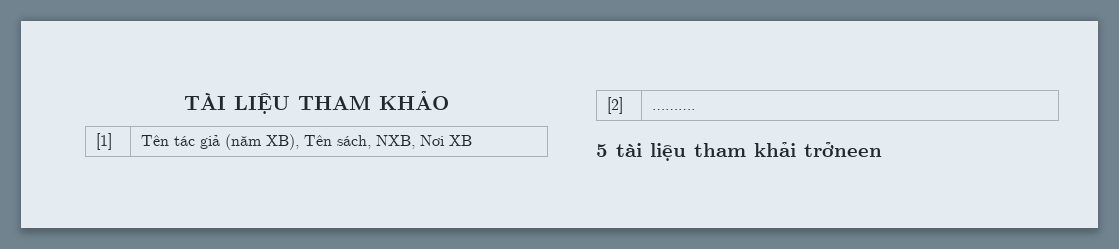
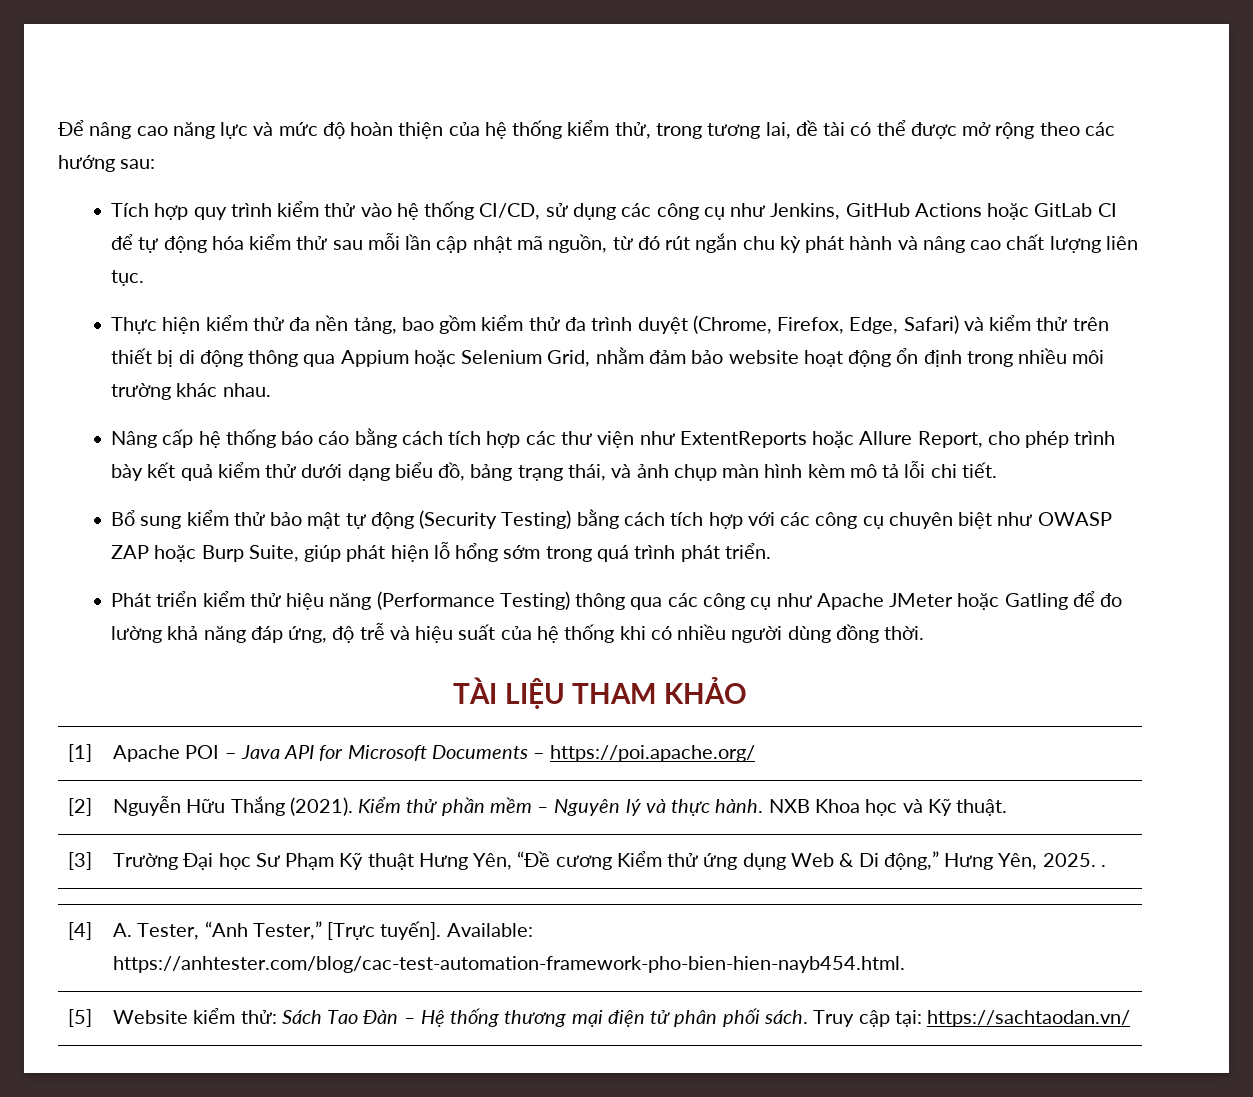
(184, 101) none -> [58,120,1115,139] [58,155,156,172] [111,201,1117,220] [111,233,1138,253] [111,270,145,286] [111,315,1109,334] [111,347,1105,367] [111,383,271,400] [111,428,1116,448] [111,461,997,481] [111,509,1112,529] [111,542,771,562] [111,591,1123,610] [111,623,925,643] Để nâng cao năng lực và mức độ hoàn thiện của hệ thống kiểm thử, trong tương lai, đề tài có thể được mở rộng theo các hướng sau: // Tích hợp quy trình kiểm thử vào hệ thống CI/CD, sử dụng các công cụ như Jenkins, GitHub Actions hoặc GitLab CI để tự động hóa kiểm thử sau mỗi lần cập nhật mã nguồn, từ đó rút ngắn chu kỳ phát hành và nâng cao chất lượng liên tục. // Thực hiện kiểm thử đa nền tảng, bao gồm kiểm thử đa trình duyệt (Chrome, Firefox, Edge, Safari) và kiểm thử trên thiết bị di động thông qua Appium hoặc Selenium Grid, nhằm đảm bảo website hoạt động ổn định trong nhiều môi trường khác nhau. // Nâng cấp hệ thống báo cáo bằng cách tích hợp các thư viện như ExtentReports hoặc Allure Report, cho phép trình bày kết quả kiểm thử dưới dạng biểu đồ, bảng trạng thái, và ảnh chụp màn hình kèm mô tả lỗi chi tiết. // Bổ sung kiểm thử bảo mật tự động (Security Testing) bằng cách tích hợp với các công cụ chuyên biệt như OWASP ZAP hoặc Burp Suite, giúp phát hiện lỗ hổng sớm trong quá trình phát triển. // Phát triển kiểm thử hiệu năng (Performance Testing) thông qua các công cụ như Apache JMeter hoặc Gatling để đo lường khả năng đáp ứng, độ trễ và hiệu suất của hệ thống khi có nhiều người dùng đồng thời. //
[141,134,473,150] [607,97,624,114] [652,109,696,110] [596,142,882,161] Tên tác giả (năm XB), Tên sách, NXB, Nơi XB // [2] | ………. // 5 tài liệu tham khải trởneen -> [113,745,756,762] [68,798,93,816] [113,796,1008,816] [68,852,93,870] [113,851,1106,870] [68,922,93,940] [113,921,533,940] [113,956,906,973] [68,1009,93,1027] [113,1008,1131,1027] Apache POI – Java API for Microsoft Documents – https://poi.apache.org/ // [2] | Nguyễn Hữu Thắng (2021). Kiểm thử phần mềm – Nguyên lý và thực hành. NXB Khoa học và Kỹ thuật. // [3] | Trường Đại học Sư Phạm Kỹ thuật Hưng Yên, “Đề cương Kiểm thử ứng dụng Web & Di động,” Hưng Yên, 2025. . // [4] | A. Tester, “Anh Tester,” [Trực tuyến]. Available: https://anhtester.com/blog/cac-test-automation-framework-pho-bien-hien-nayb454.html. // [5] | Website kiểm thử: Sách Tao Đàn – Hệ thống thương mại điện tử phân phối sách. Truy cập tại: https://sachtaodan.vn/

